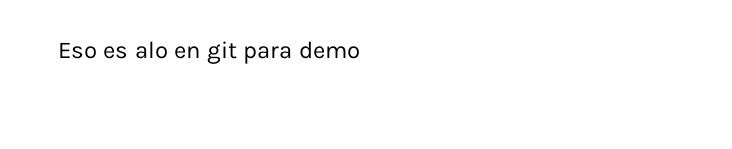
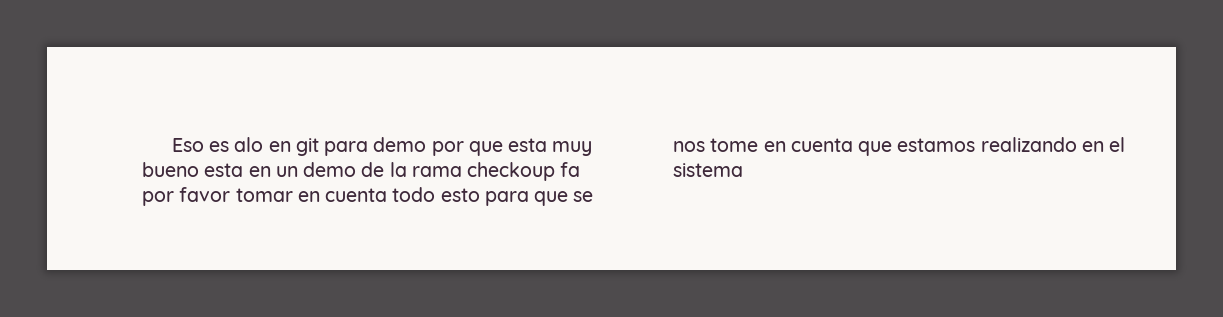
(360, 50) none -> [431,138,593,156] [142,162,581,181] [142,187,594,206] [673,137,1126,156] [673,163,743,177] por que esta muy bueno esta en un demo de la rama checkoup fa por favor tomar en cuenta todo esto para que se nos tome en cuenta que estamos realizando en el sistema

